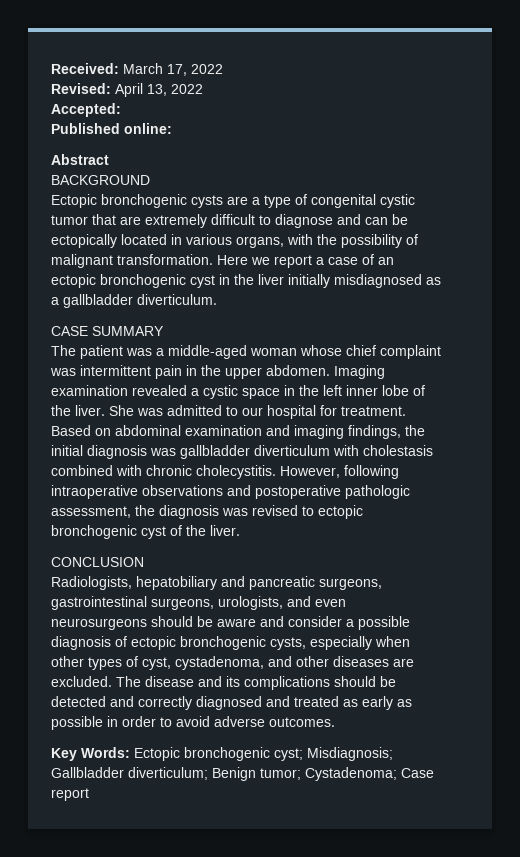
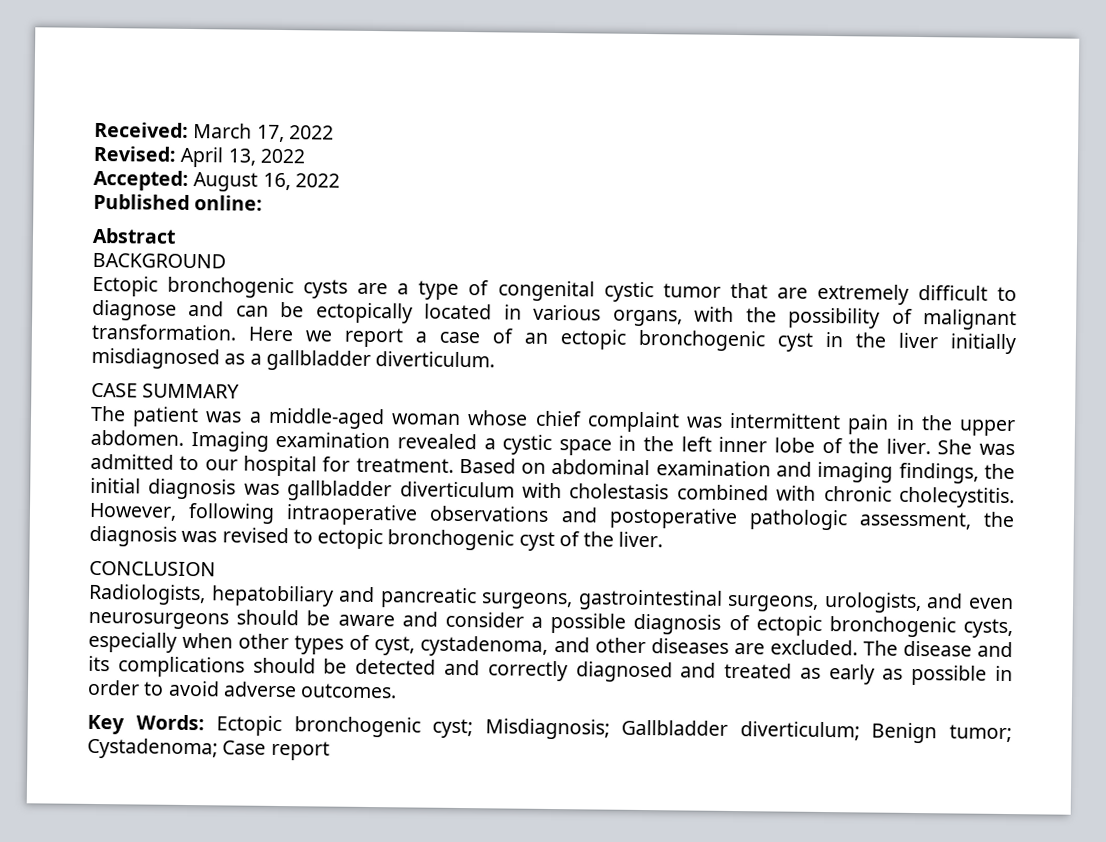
(121, 110) none -> [193,172,340,192] August 16, 2022

